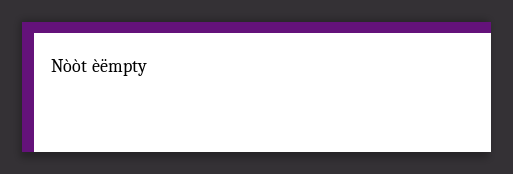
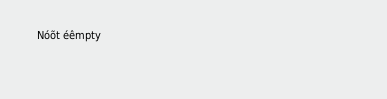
[51,59,147,76] Nòòt èëmpty -> [37,30,101,42] Nóõt éêmpty

